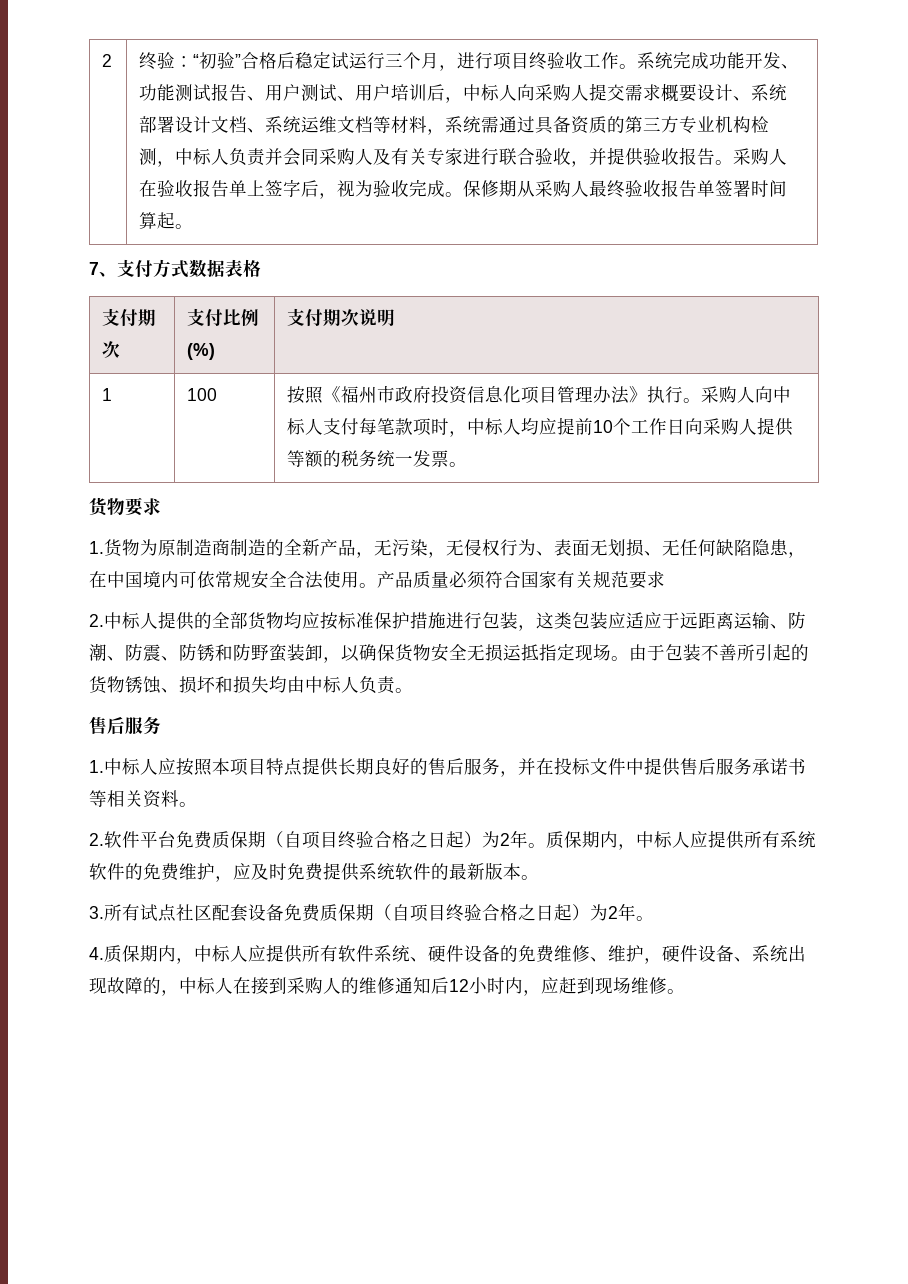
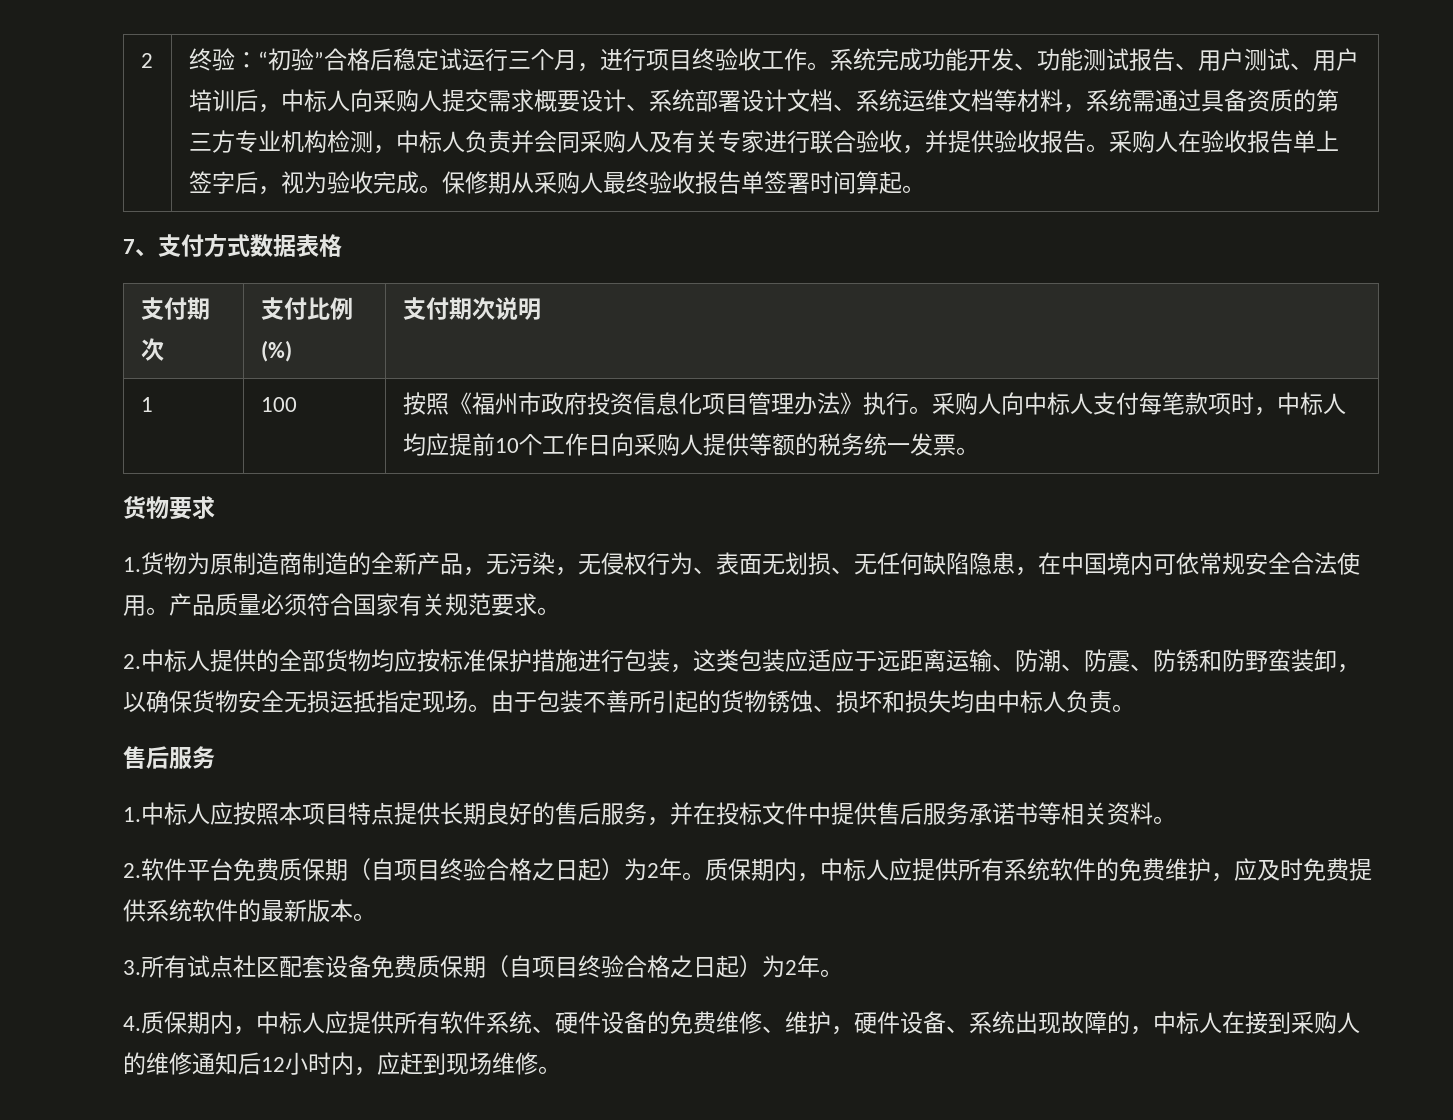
(665, 579) none -> [537,607,560,615] 。

